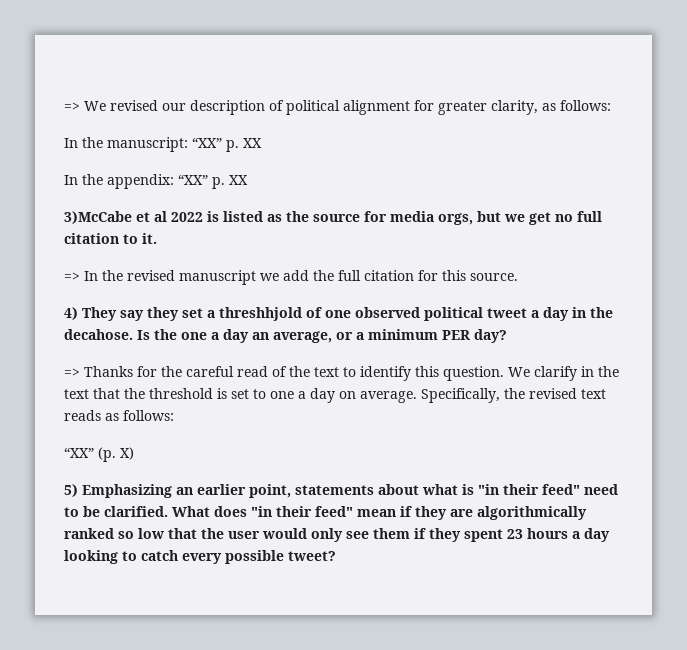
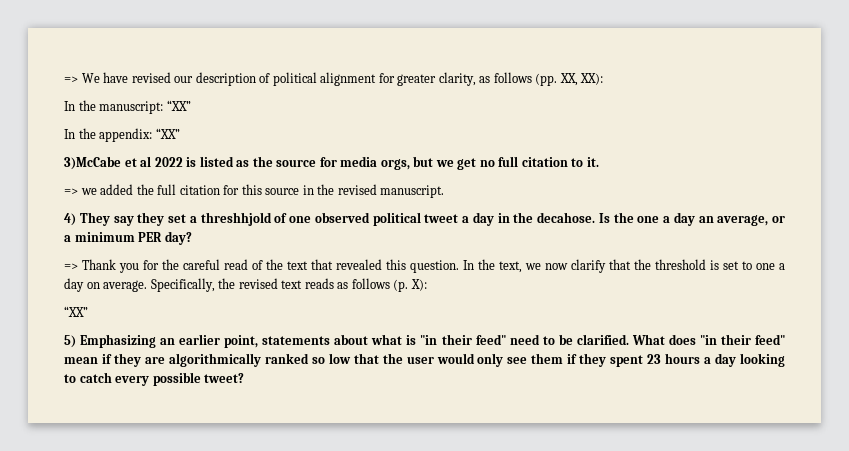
(106, 106) none -> [103,72,129,83] have
[560,100,611,111] follows: -> [493,72,604,86] follows (pp. XX, XX):
[226,138,262,152] p. XX -> (191, 105) none
[212,175,248,189] p. XX -> (180, 133) none
[84,270,309,285] In the revised manuscript we add -> [80,184,134,195] we added
[470,273,518,281] source. -> [265,184,445,198] source in the revised manuscript.
[84,366,133,377] Thanks -> [82,259,139,273] Thank you
[343,366,619,381] [64,389,89,399] to identify this question. We clarify in the text -> [311,259,606,273] that revealed this question. In the text, we now clarify
[123,410,174,421] [64,447,134,462] follows: // “XX” (p. X) -> [351,278,427,292] [64,306,88,317] follows (p. X): // “XX”

